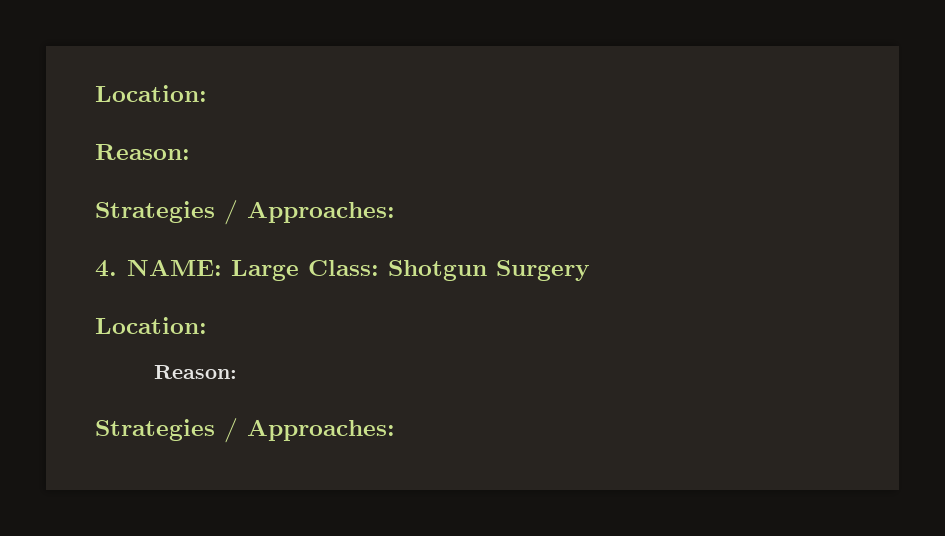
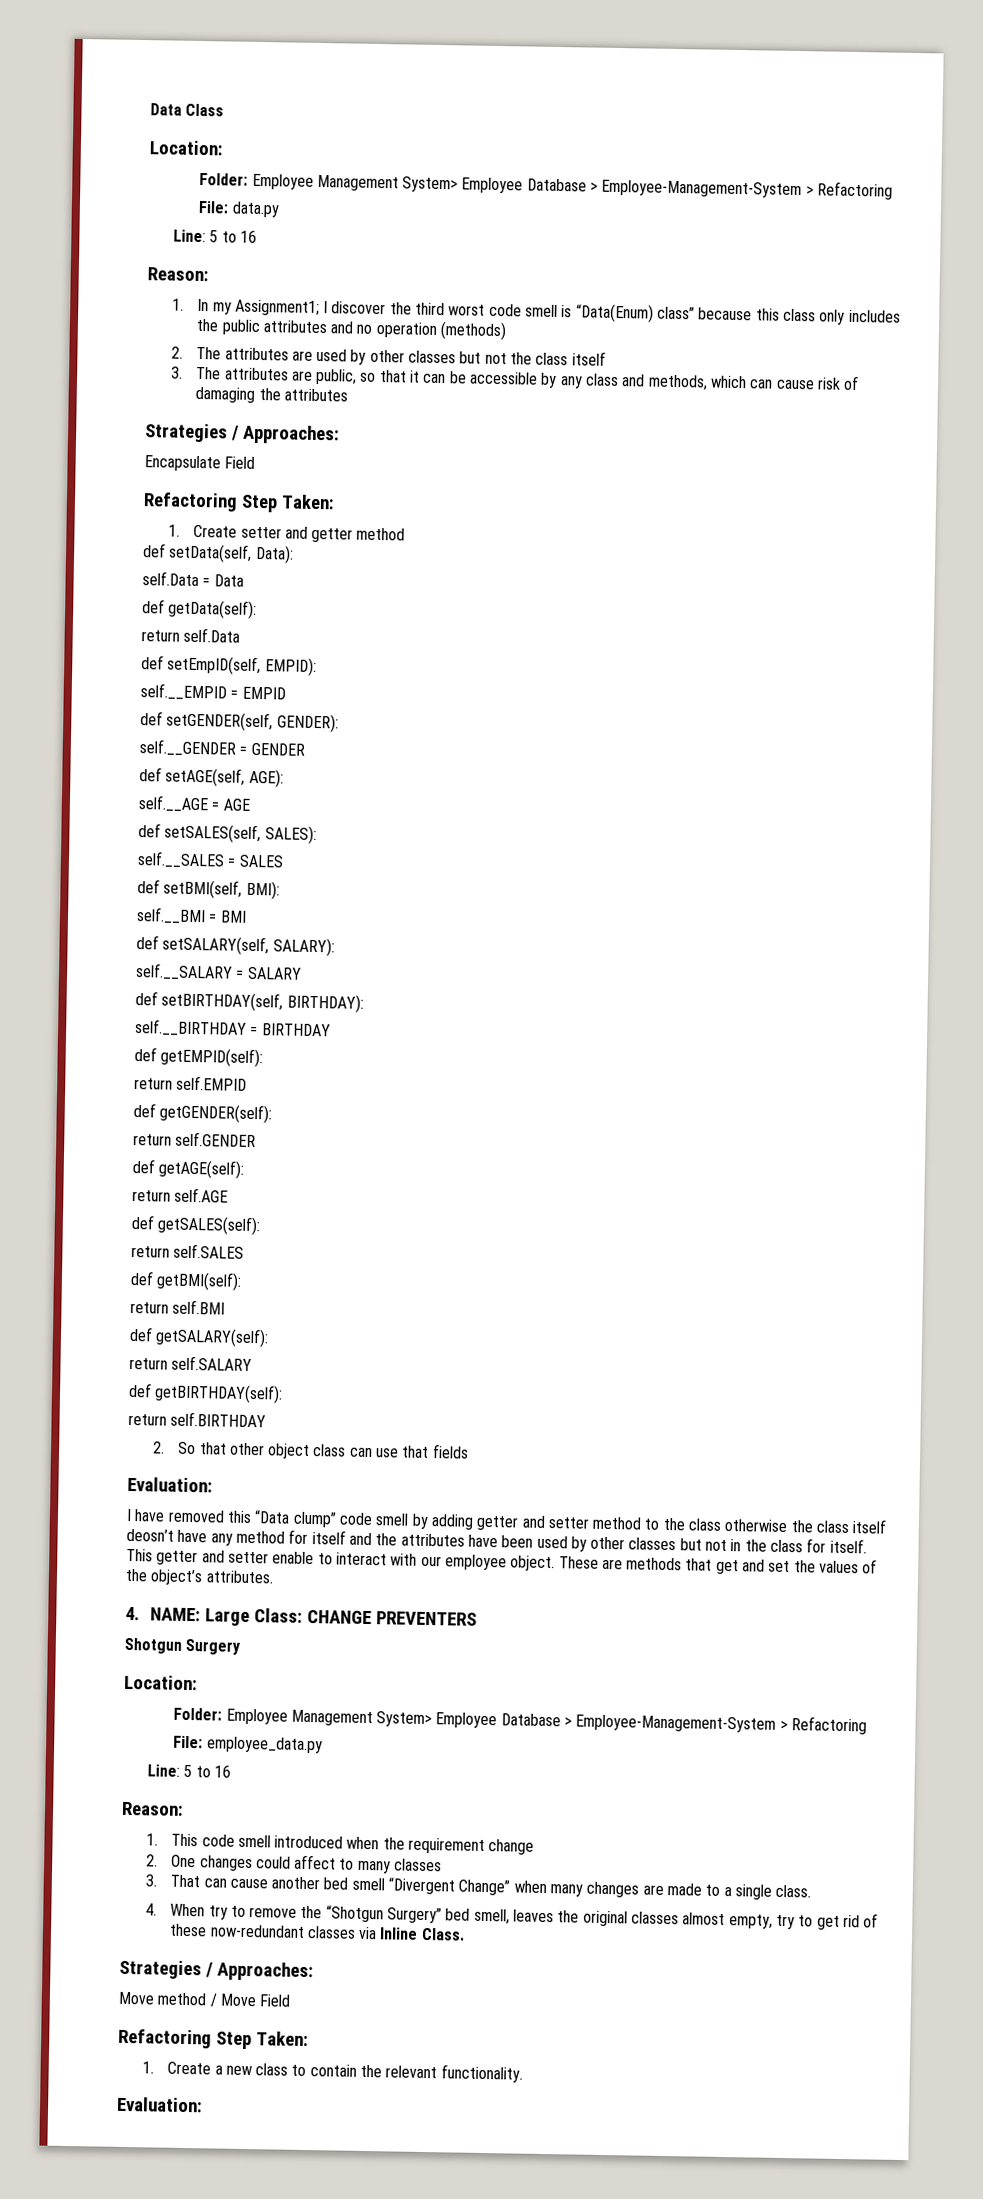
[95,85,207,102] [95,144,190,160] [95,200,395,225] Location: // Reason: // Strategies / Approaches: -> [150,103,225,117] [149,140,224,156] [199,172,894,200] [198,200,280,218] [173,229,258,243] [147,267,209,282] [172,298,901,325] [196,318,508,341] [171,346,606,366] [171,366,860,391] [195,386,348,403] [144,423,340,445] [144,455,256,472] [143,492,335,513] [168,524,406,543] [143,543,294,564] [142,571,244,587] [142,599,258,620] [141,627,241,643] [141,655,317,677] [140,683,286,701] [140,711,339,733] [139,739,305,757] [139,767,284,788] [138,795,251,813] [138,823,317,845] [137,851,284,869] [137,879,280,900] [136,907,247,925] [136,935,335,957] [135,963,302,981] [135,991,364,1013] [135,1019,331,1037] [134,1047,264,1068] [134,1075,248,1091] [133,1103,273,1124] [133,1131,257,1148] [132,1159,245,1179] [132,1187,229,1203] [131,1214,261,1236] [131,1243,245,1259] [130,1270,243,1291] [130,1299,226,1315] [129,1326,270,1348] [129,1355,253,1372] [128,1382,284,1404] [128,1411,267,1428] [153,1441,469,1460] [127,1476,213,1493] [126,1508,888,1534] [126,1528,867,1554] [126,1548,878,1575] [125,1568,274,1586] Data Class // Location: // Folder: Employee Management System> Employee Database > Employee-Management-System > Refactoring // File: data.py // Line: 5 to 16 // Reason: // 1. In my Assignment1; I discover the third worst code smell is “Data(Enum) class” because this class only includes the public attributes and no operation (methods) // 2. The attributes are used by other classes but not the class itself // 3. The attributes are public, so that it can be accessible by any class and methods, which can cause risk of damaging the attributes // Strategies / Approaches: // Encapsulate Field // Refactoring Step Taken: // 1. Create setter and getter method // def setData(self, Data): // self.Data = Data // def getData(self): // return self.Data // def setEmpID(self, EMPID): // self.__EMPID = EMPID // def setGENDER(self, GENDER): // self.__GENDER = GENDER // def setAGE(self, AGE): // self.__AGE = AGE // def setSALES(self, SALES): // self.__SALES = SALES // def setBMI(self, BMI): // self.__BMI = BMI // def setSALARY(self, SALARY): // self.__SALARY = SALARY // def setBIRTHDAY(self, BIRTHDAY): // self.__BIRTHDAY = BIRTHDAY // def getEMPID(self): // return self.EMPID // def getGENDER(self): // return self.GENDER // def getAGE(self): // return self.AGE // def getSALES(self): // return self.SALES // def getBMI(self): // return self.BMI // def getSALARY(self): // return self.SALARY // def getBIRTHDAY(self): // return self.BIRTHDAY // 2. So that other object class can use that fields // Evaluation: // I have removed this “Data clump” code smell by adding getter and setter method to the class otherwise the class itself deosn’t have any method for itself and the attributes have been used by other classes but not in the class for itself. This getter and setter enable to interact with our employee object. These are methods that get and set the values of the object’s attributes.
(380, 268) none -> [307,1609,478,1626] CHANGE PREVENTERS //
[154,365,238,379] [95,418,395,443] Reason: // Strategies / Approaches: -> [173,1707,868,1735] [173,1735,323,1754] [147,1764,232,1778] [121,1801,184,1816] [146,1833,535,1855] [146,1854,443,1874] [145,1874,812,1900] [145,1903,879,1930] [169,1923,465,1941] [119,1959,314,1982] [118,1991,291,2007] [118,2028,309,2050] [142,2061,523,2083] [117,2096,203,2113] Folder: Employee Management System> Employee Database > Employee-Management-System > Refactoring // File: employee_data.py // Line: 5 to 16 // Reason: // 1. This code smell introduced when the requirement change // 2. One changes could affect to many classes // 3. That can cause another bed smell “Divergent Change” when many changes are made to a single class. // 4. When try to remove the “Shotgun Surgery” bed smell, leaves the original classes almost empty, try to get rid of these now-redundant classes via Inline Class. // Strategies / Approaches: // Move method / Move Field // Refactoring Step Taken: // 1. Create a new class to contain the relevant functionality. // Evaluation:

